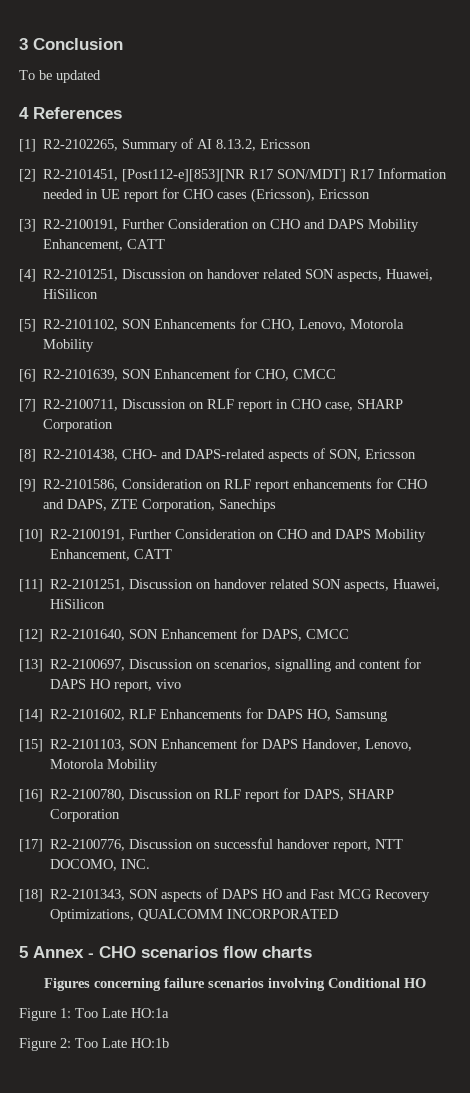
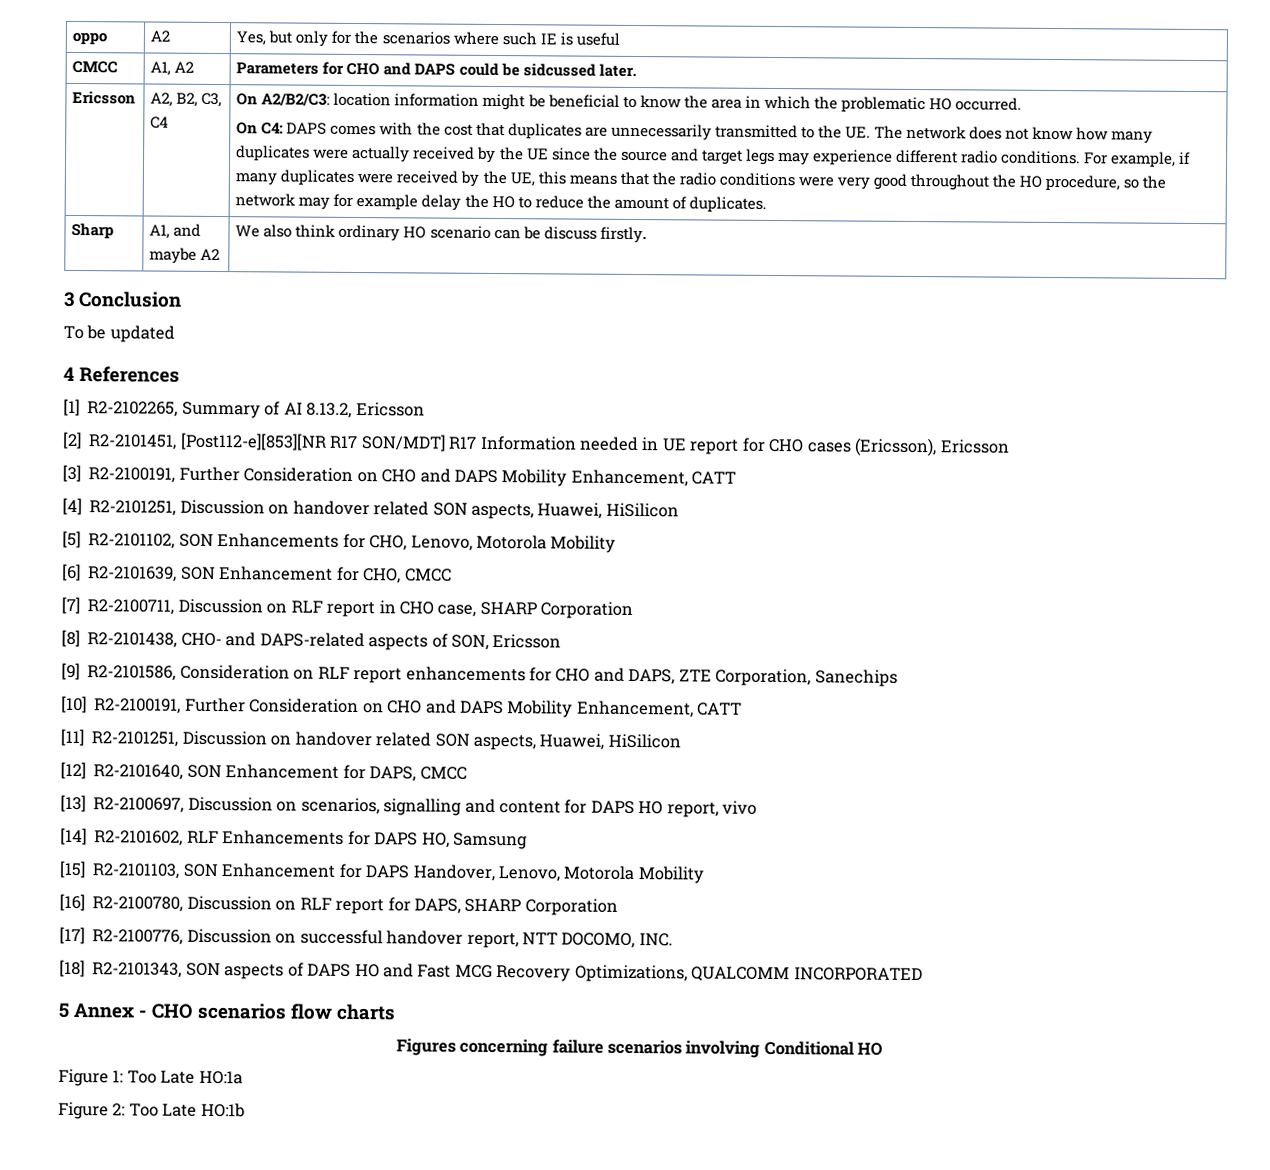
(19, 44) none -> [72,31,108,46] [150,30,171,42] [236,30,620,47] [72,60,119,74] [150,61,195,76] [236,61,637,77] [72,90,137,105] [150,92,223,108] [150,116,170,129] [236,92,1023,114] [236,122,1154,144] [236,145,1192,168] [235,169,1167,192] [235,193,767,213] [71,222,115,240] [149,223,202,239] [149,247,221,264] [235,224,647,244] oppo | A2 | Yes, but only for the scenarios where such IE is useful // CMCC | A1, A2 | Parameters for CHO and DAPS could be sidcussed later. // Ericsson | A2, B2, C3, C4 | On A2/B2/C3: location information might be beneficial to know the area in which the problematic HO occurred. // On C4: DAPS comes with the cost that duplicates are unnecessarily transmitted to the UE. The network does not know how many duplicates were actually received by the UE since the source and target legs may experience different radio conditions. For example, if many duplicates were received by the UE, this means that the radio conditions were very good throughout the HO procedure, so the network may for example delay the HO to reduce the amount of duplicates. // Sharp | A1, and maybe A2 | We also think ordinary HO scenario can be discuss firstly. //

